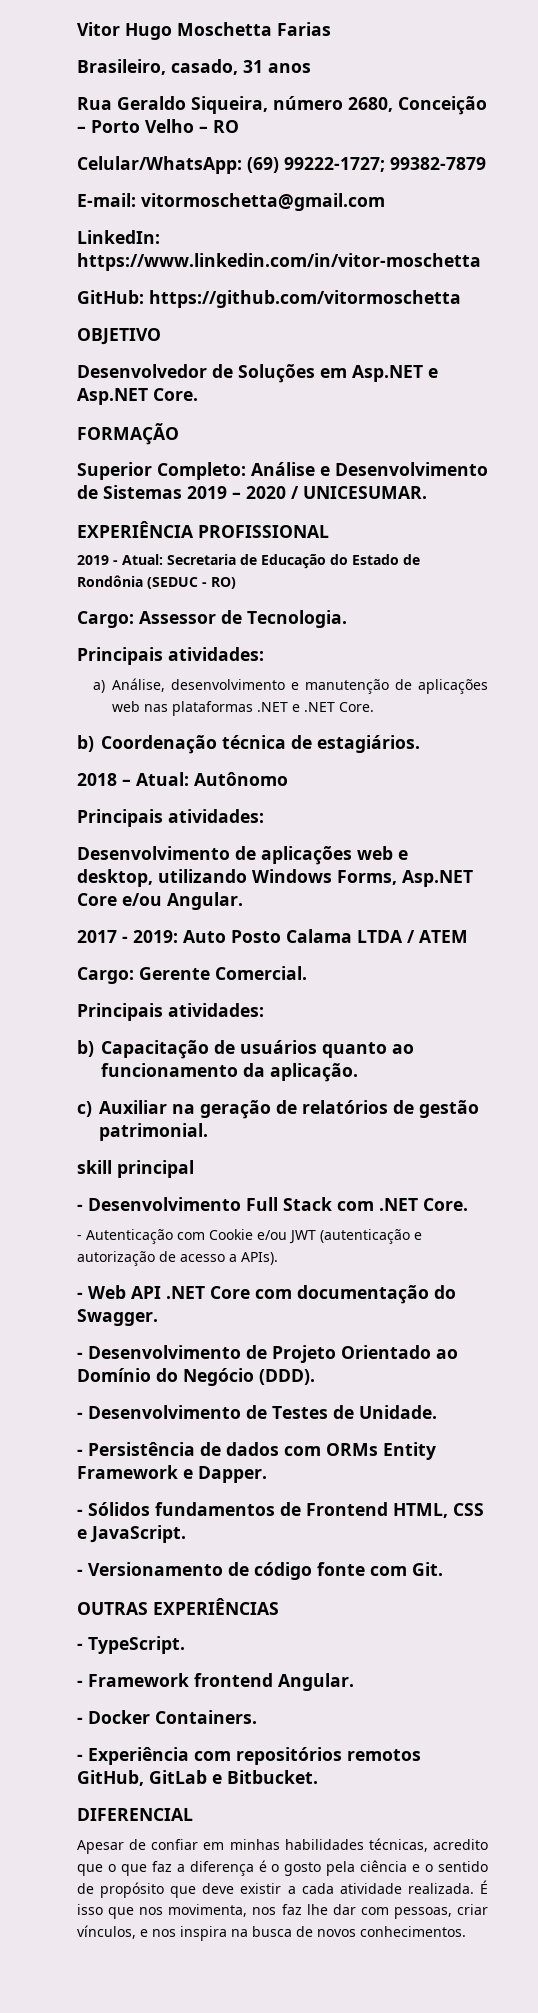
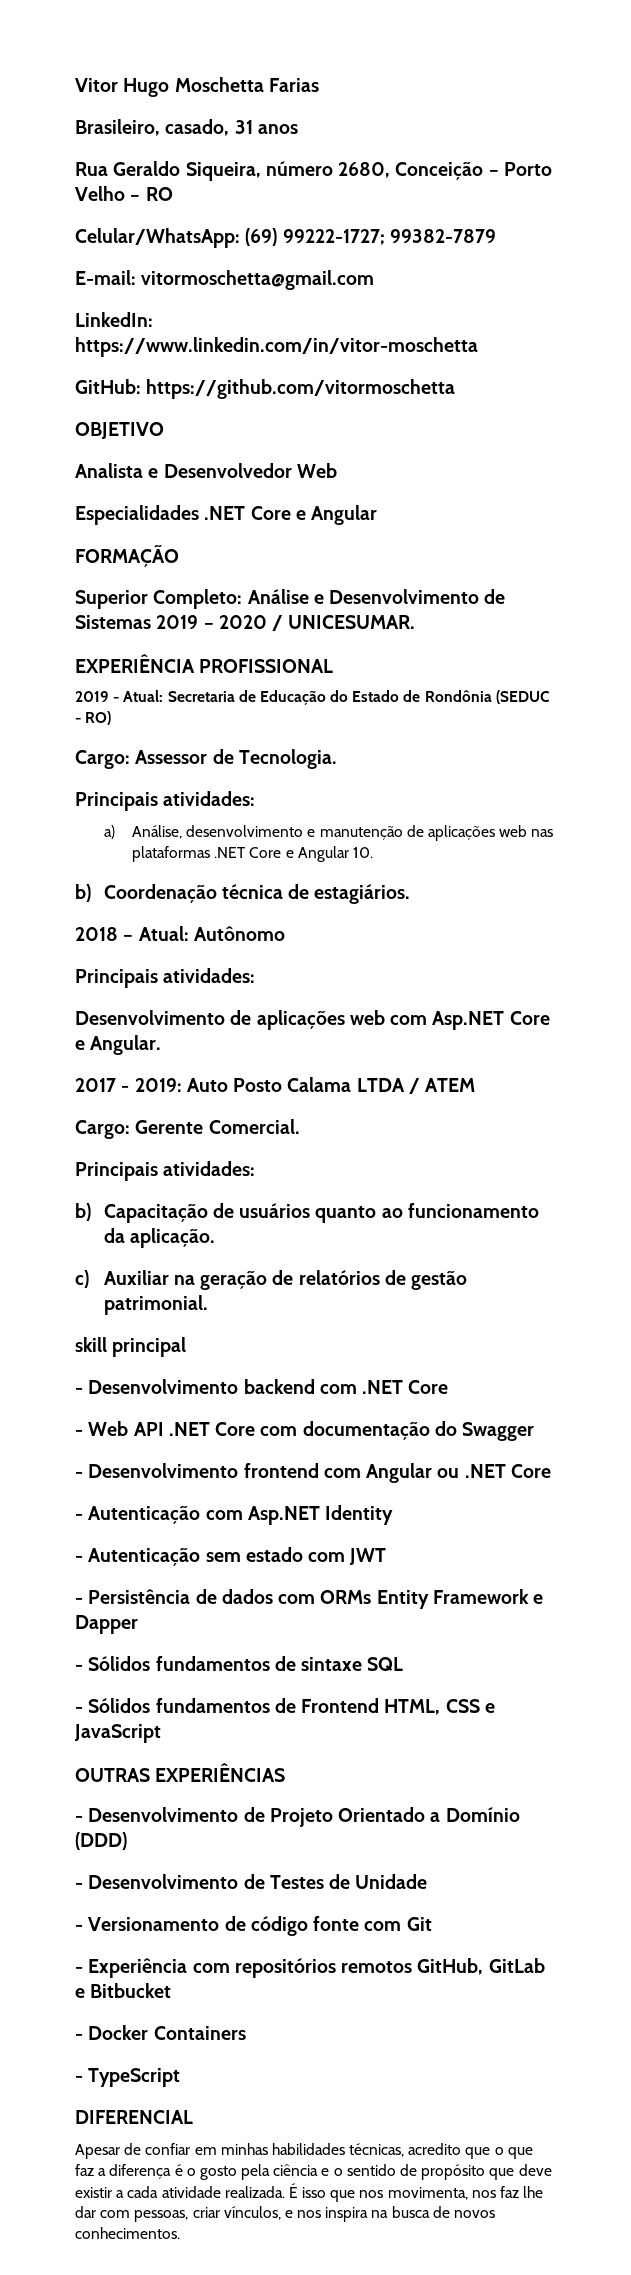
[77,364,438,383] [77,388,198,405] Desenvolvedor de Soluções em Asp.NET e Asp.NET Core. -> [75,463,337,478] [75,505,378,525] Analista e Desenvolvedor Web // Especialidades .NET Core e Angular
[291,702,374,712] e .NET Core. -> [249,846,374,862] Core e Angular 10.
[398,850,408,860] [77,869,397,887] e desktop, utilizando Windows Forms, -> [390,1015,428,1025] com
[122,893,162,906] e/ou -> [75,1040,85,1050] e
[246,1197,468,1211] [77,1229,422,1244] [77,1251,278,1266] Full Stack com .NET Core. // - Autenticação com Cookie e/ou JWT (autenticação e autorização de acesso a APIs). -> [243,1379,449,1394] backend com .NET Core
[77,1309,158,1326] [77,1345,458,1363] [77,1368,315,1386] [77,1405,437,1419] Swagger. // - Desenvolvimento de Projeto Orientado ao Domínio do Negócio (DDD). // - Desenvolvimento de Testes de Unidade. -> [462,1422,535,1441] [75,1463,551,1483] [75,1505,394,1525] [75,1547,387,1566] Swagger // - Desenvolvimento frontend com Angular ou .NET Core // - Autenticação com Asp.NET Identity // - Autenticação sem estado com JWT
[198,1466,267,1483] Dapper. -> [75,1615,138,1634] [75,1656,404,1671] Dapper // - Sólidos fundamentos de sintaxe SQL
[90,1525,186,1543] JavaScript. -> [74,1724,161,1743] [75,1763,286,1782] [75,1807,520,1827] [75,1832,127,1850] [75,1874,428,1889] JavaScript // OUTRAS EXPERIÊNCIAS // - Desenvolvimento de Projeto Orientado a Domínio (DDD) // - Desenvolvimento de Testes de Unidade
[412,1562,443,1576] [77,1598,279,1615] [77,1636,185,1654] [77,1673,354,1691] [77,1710,257,1724] Git. // OUTRAS EXPERIÊNCIAS // - TypeScript. // - Framework frontend Angular. // - Docker Containers. -> [406,1917,432,1931] Git
[227,1770,318,1784] Bitbucket. -> [90,1983,172,1998] [75,2025,246,2040] [75,2068,181,2087] Bitbucket // - Docker Containers // - TypeScript

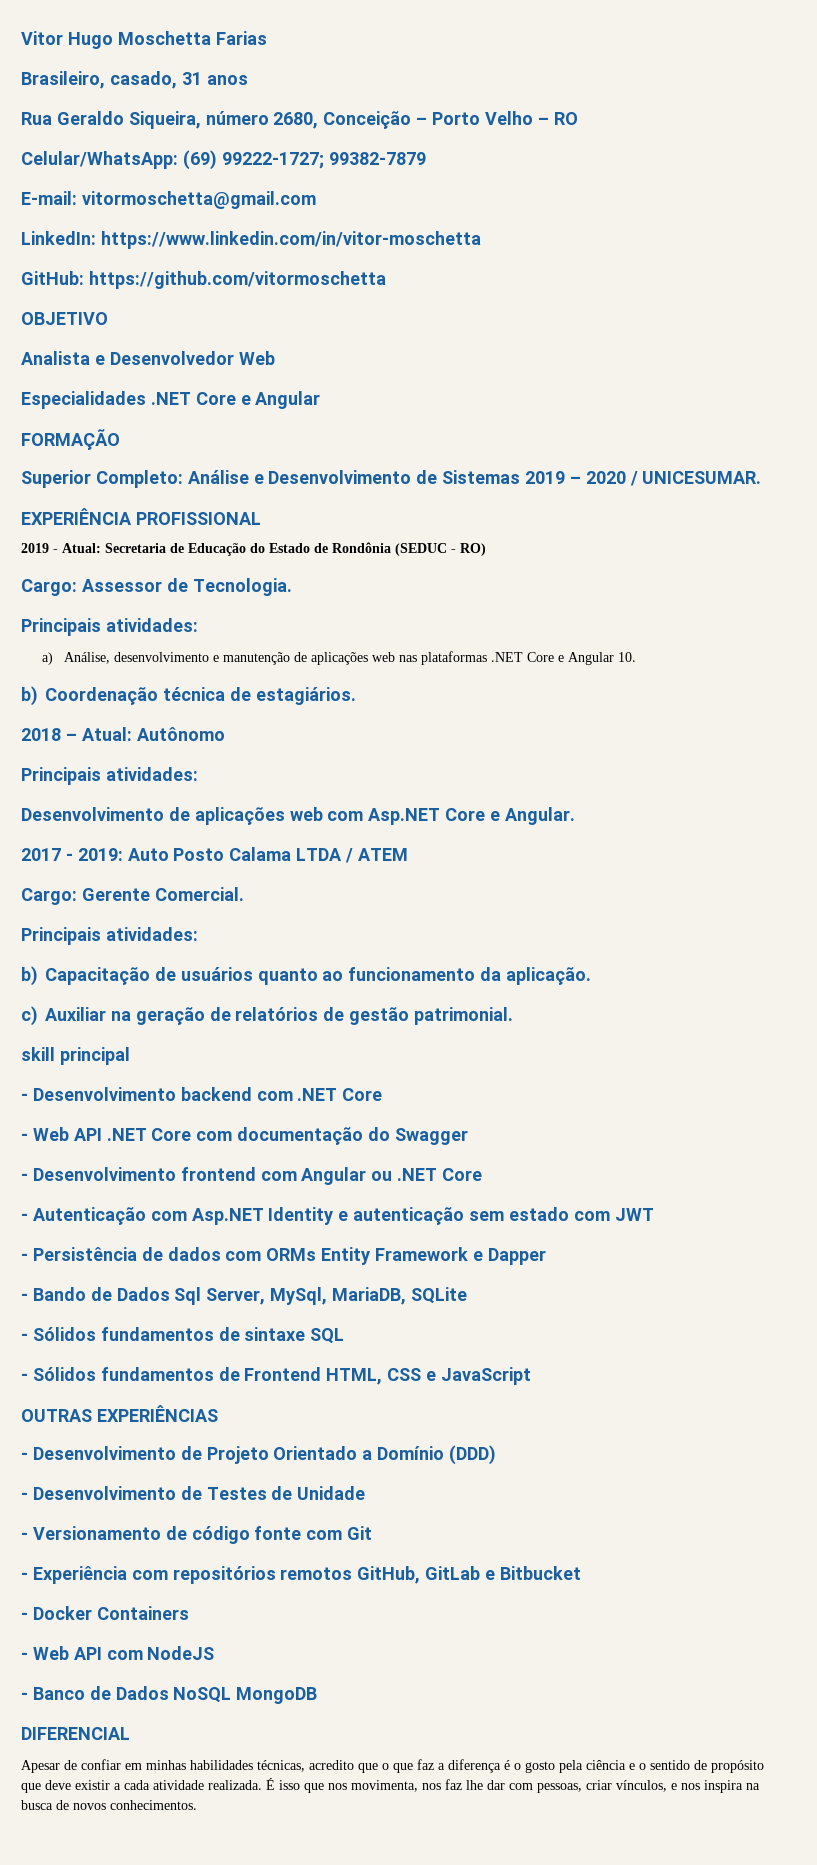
[75,1548,201,1566] // - Autenticação -> [338,1207,465,1225] e autenticação
(138, 1624) none -> [21,1287,467,1305] // - Bando de Dados Sql Server, MySql, MariaDB, SQLite
[88,2068,181,2087] TypeScript -> [32,1646,215,1660] [21,1686,318,1704] Web API com NodeJS // - Banco de Dados NoSQL MongoDB

